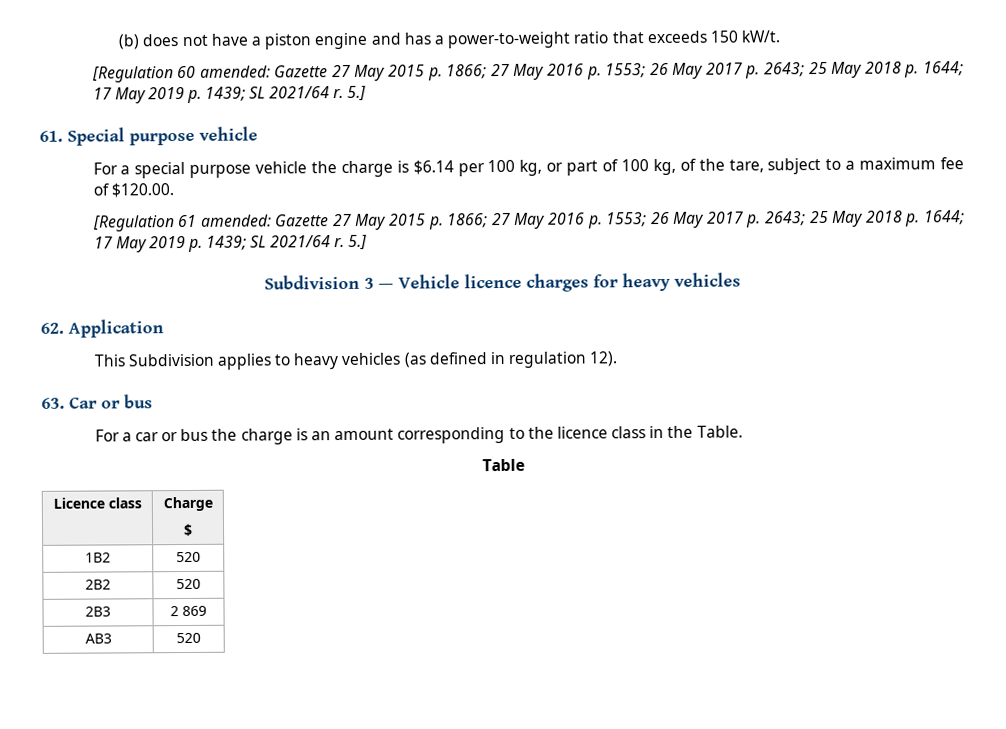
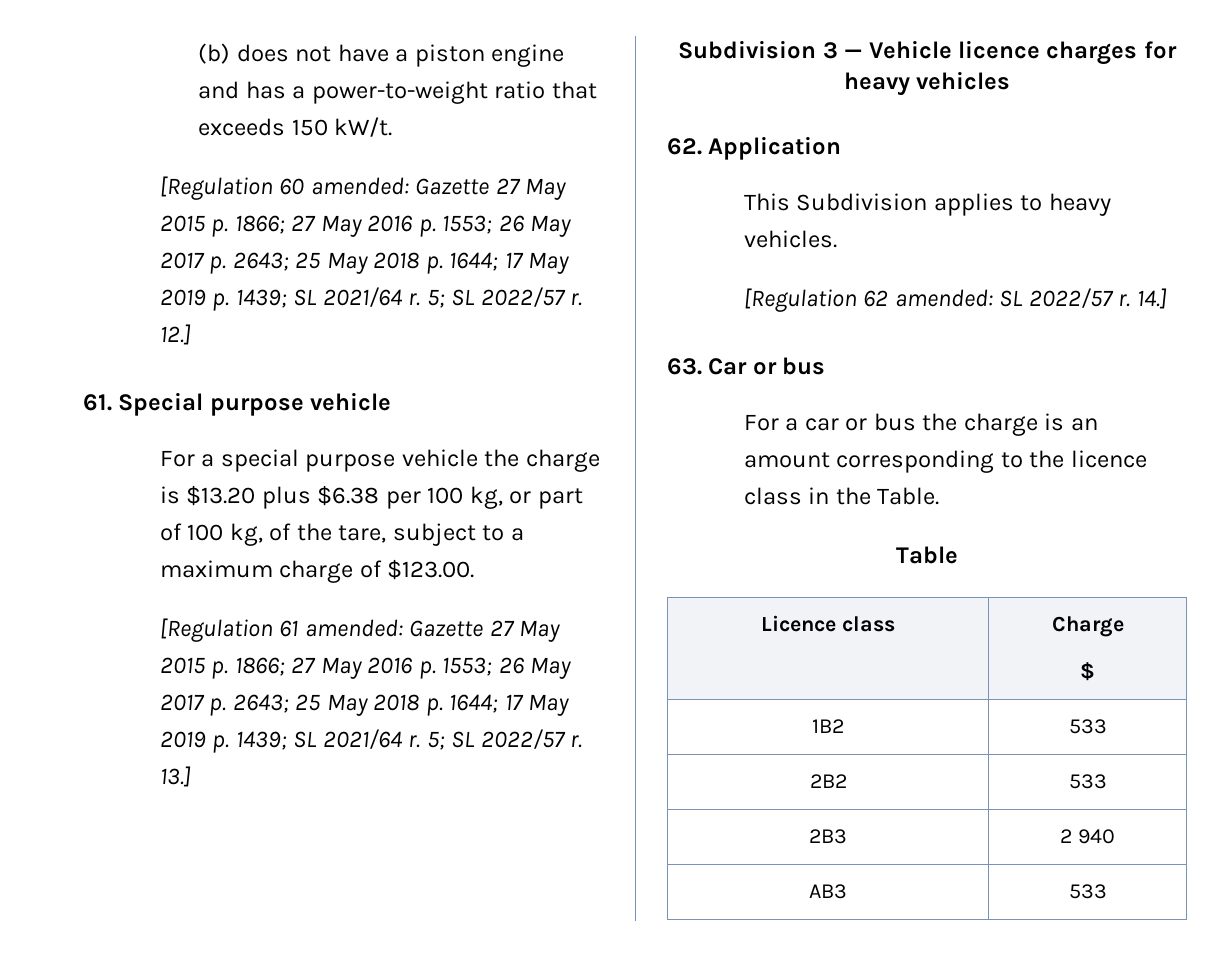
[347,85,367,101] 5.] -> [426,287,583,308] [159,324,191,345] 5; SL 2022/57 r. 12.]
[412,160,454,175] $6.14 -> [186,485,380,509] $13.20 plus $6.38
[940,157,965,170] [92,183,174,198] fee of $120.00. -> [279,559,475,583] charge of $123.00.
[348,234,368,250] 5.] -> [426,729,583,750] [159,766,191,787] 5; SL 2022/57 r. 13.]
[341,351,619,368] vehicles (as defined in regulation 12). -> [743,230,837,248] [743,288,1167,312] vehicles. // [Regulation 62 amended: SL 2022/57 r. 14.]
[176,551,201,563] 520 -> [1068,719,1107,734] 533
[176,578,201,590] 520 -> [1068,774,1107,789] 533
[182,605,207,617] 869 -> [1077,829,1115,844] 940
[176,632,201,644] 520 -> [1068,884,1107,899] 533

